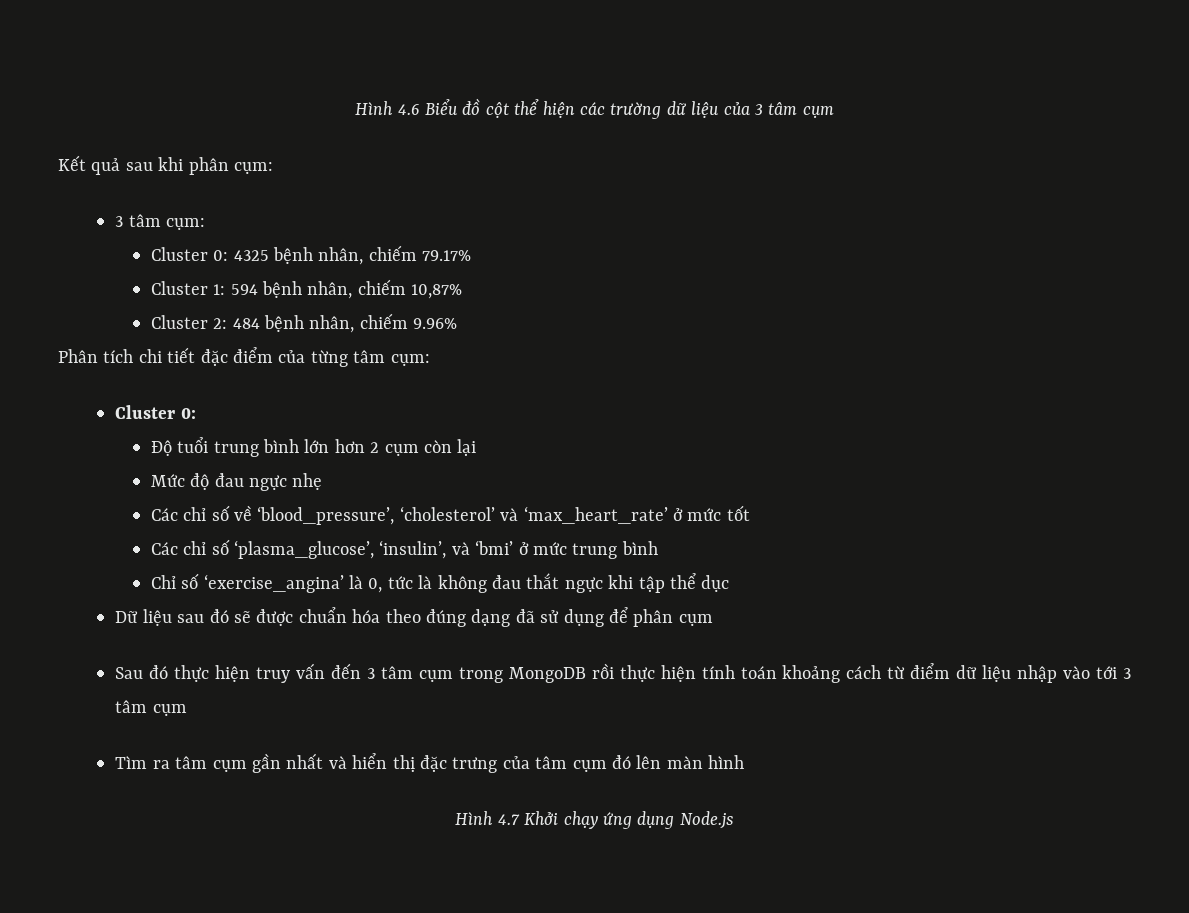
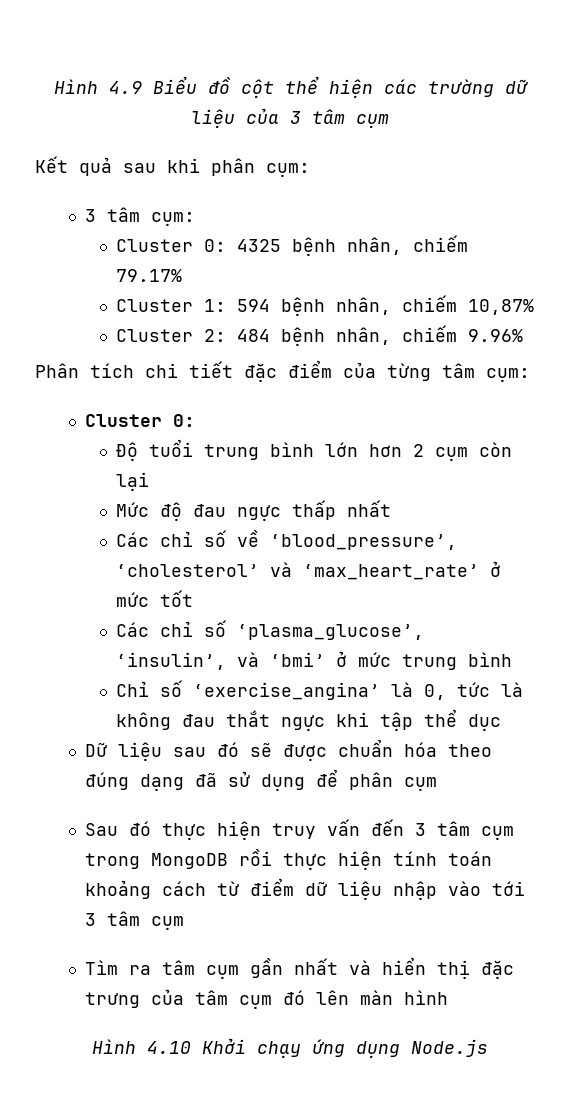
[355,101,420,115] Hình 4.6 -> [53,79,142,94] Hình 4.9
[292,473,323,490] nhẹ -> [292,500,392,520] thấp nhất
[497,814,520,825] 4.7 -> [147,1041,191,1054] 4.10

